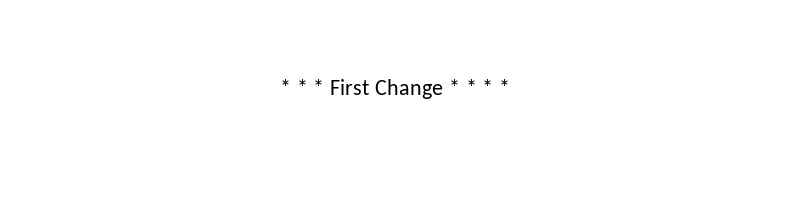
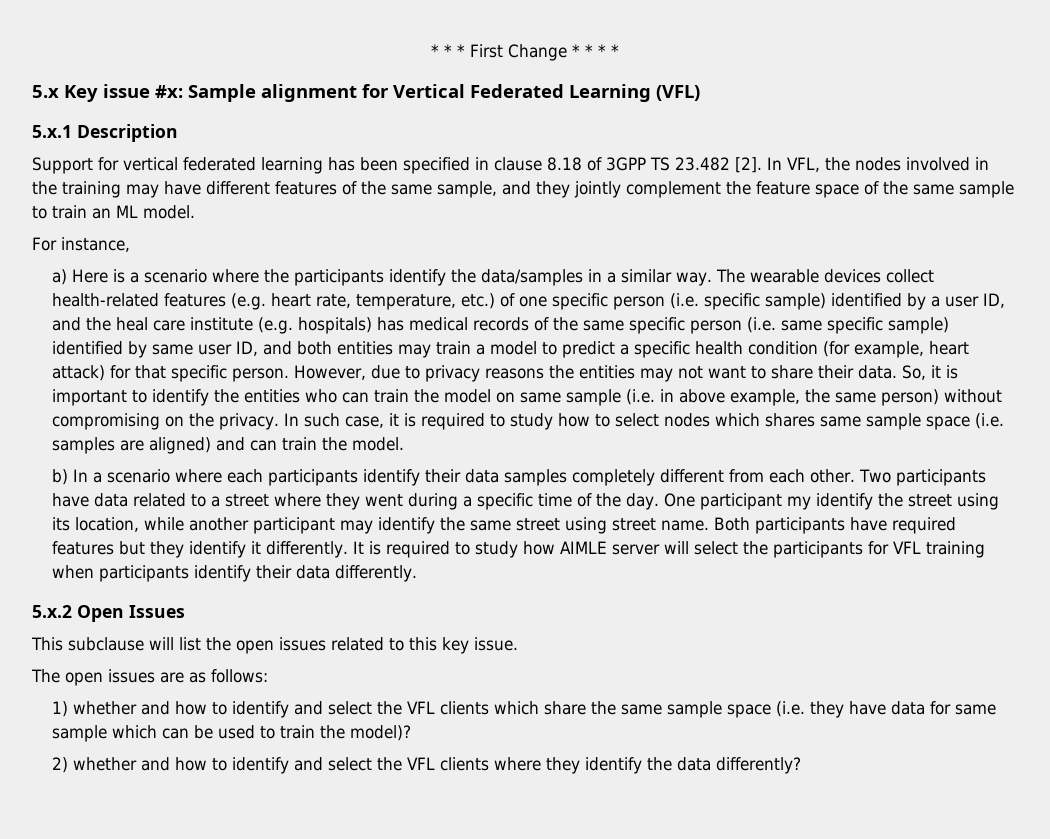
(511, 87) none -> [32,84,700,102] [32,124,178,142] [32,157,989,174] [32,181,1014,198] [32,205,195,219] [32,237,130,252] [52,269,935,286] [52,293,1006,310] [52,317,950,334] [52,341,970,358] [52,365,959,382] [52,389,1003,406] [52,413,1005,430] [52,437,405,454] [52,469,987,486] [52,493,1000,510] [52,517,957,534] [52,541,986,558] [52,565,418,582] [32,605,185,622] [31,637,518,654] [31,669,268,686] [52,701,997,718] [52,725,412,742] [52,757,802,774] // 5.x Key issue #x: Sample alignment for Vertical Federated Learning (VFL) // 5.x.1 Description // Support for vertical federated learning has been specified in clause 8.18 of 3GPP TS 23.482 [2]. In VFL, the nodes involved in the training may have different features of the same sample, and they jointly complement the feature space of the same sample to train an ML model. // For instance, // a) Here is a scenario where the participants identify the data/samples in a similar way. The wearable devices collect health-related features (e.g. heart rate, temperature, etc.) of one specific person (i.e. specific sample) identified by a user ID, and the heal care institute (e.g. hospitals) has medical records of the same specific person (i.e. same specific sample) identified by same user ID, and both entities may train a model to predict a specific health condition (for example, heart attack) for that specific person. However, due to privacy reasons the entities may not want to share their data. So, it is important to identify the entities who can train the model on same sample (i.e. in above example, the same person) without compromising on the privacy. In such case, it is required to study how to select nodes which shares same sample space (i.e. samples are aligned) and can train the model. // b) In a scenario where each participants identify their data samples completely different from each other. Two participants have data related to a street where they went during a specific time of the day. One participant my identify the street using its location, while another participant may identify the same street using street name. Both participants have required features but they identify it differently. It is required to study how AIMLE server will select the participants for VFL training when participants identify their data differently. // 5.x.2 Open Issues // This subclause will list the open issues related to this key issue. // The open issues are as follows: // 1) whether and how to identify and select the VFL clients which share the same sample space (i.e. they have data for same sample which can be used to train the model)? // 2) whether and how to identify and select the VFL clients where they identify the data differently?

